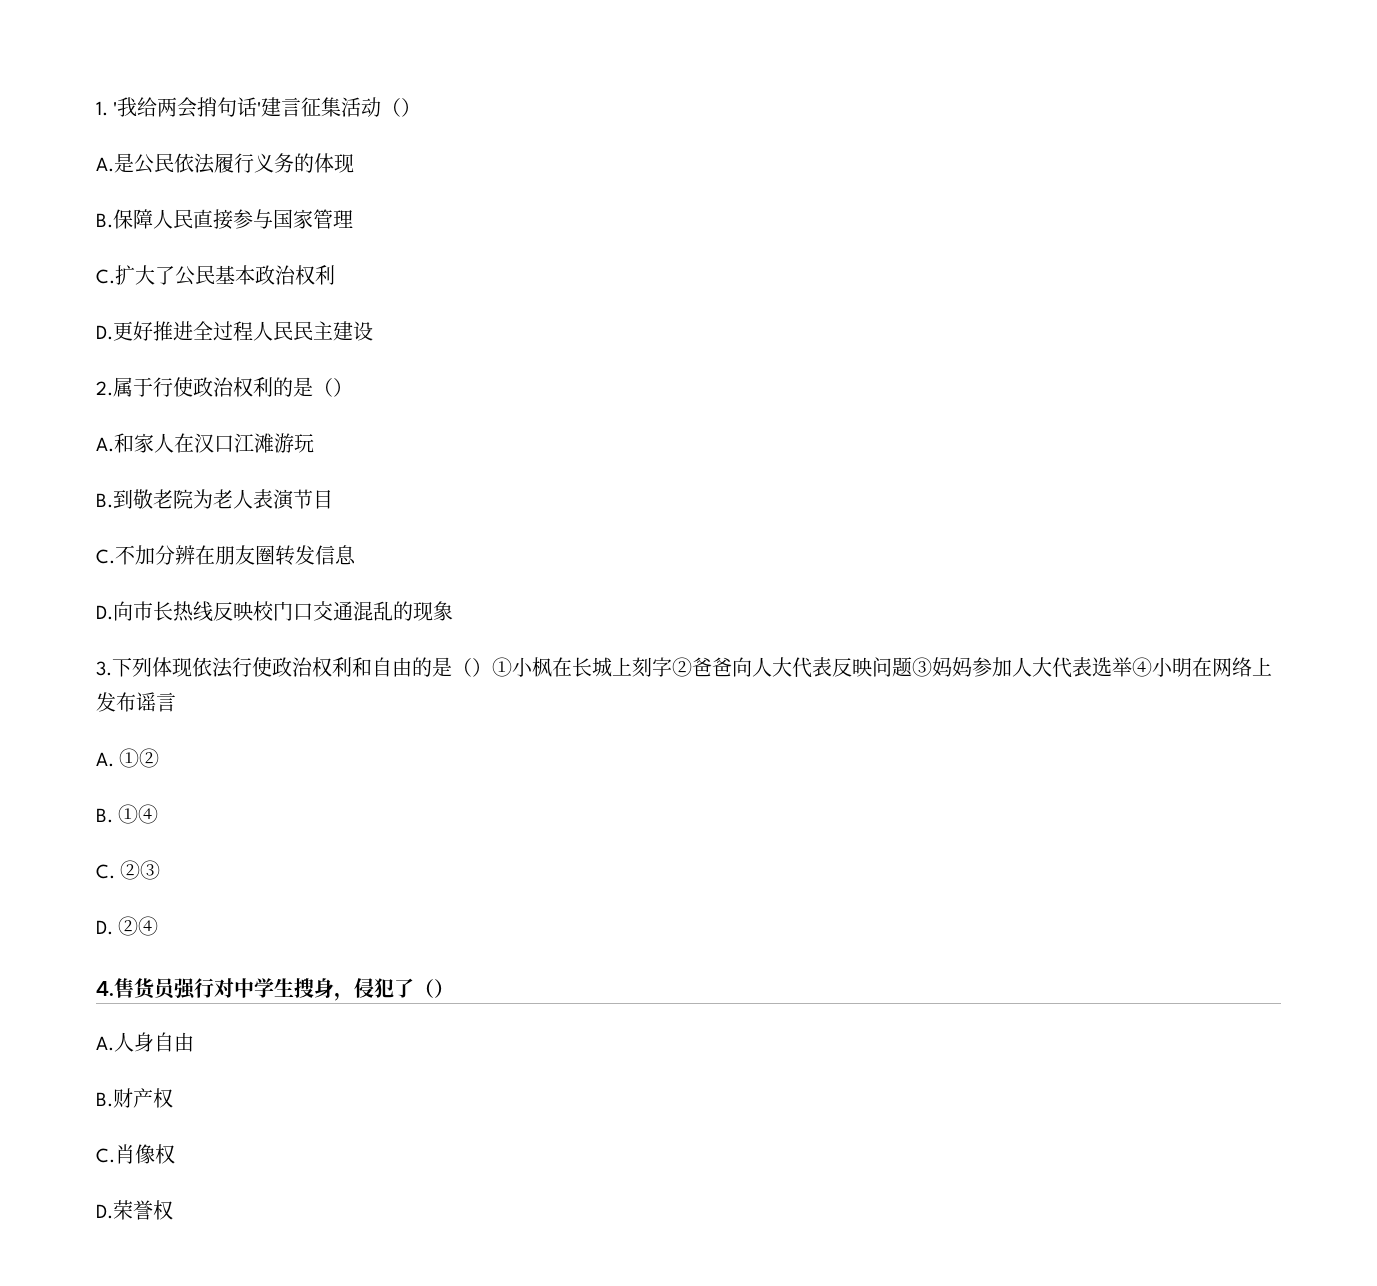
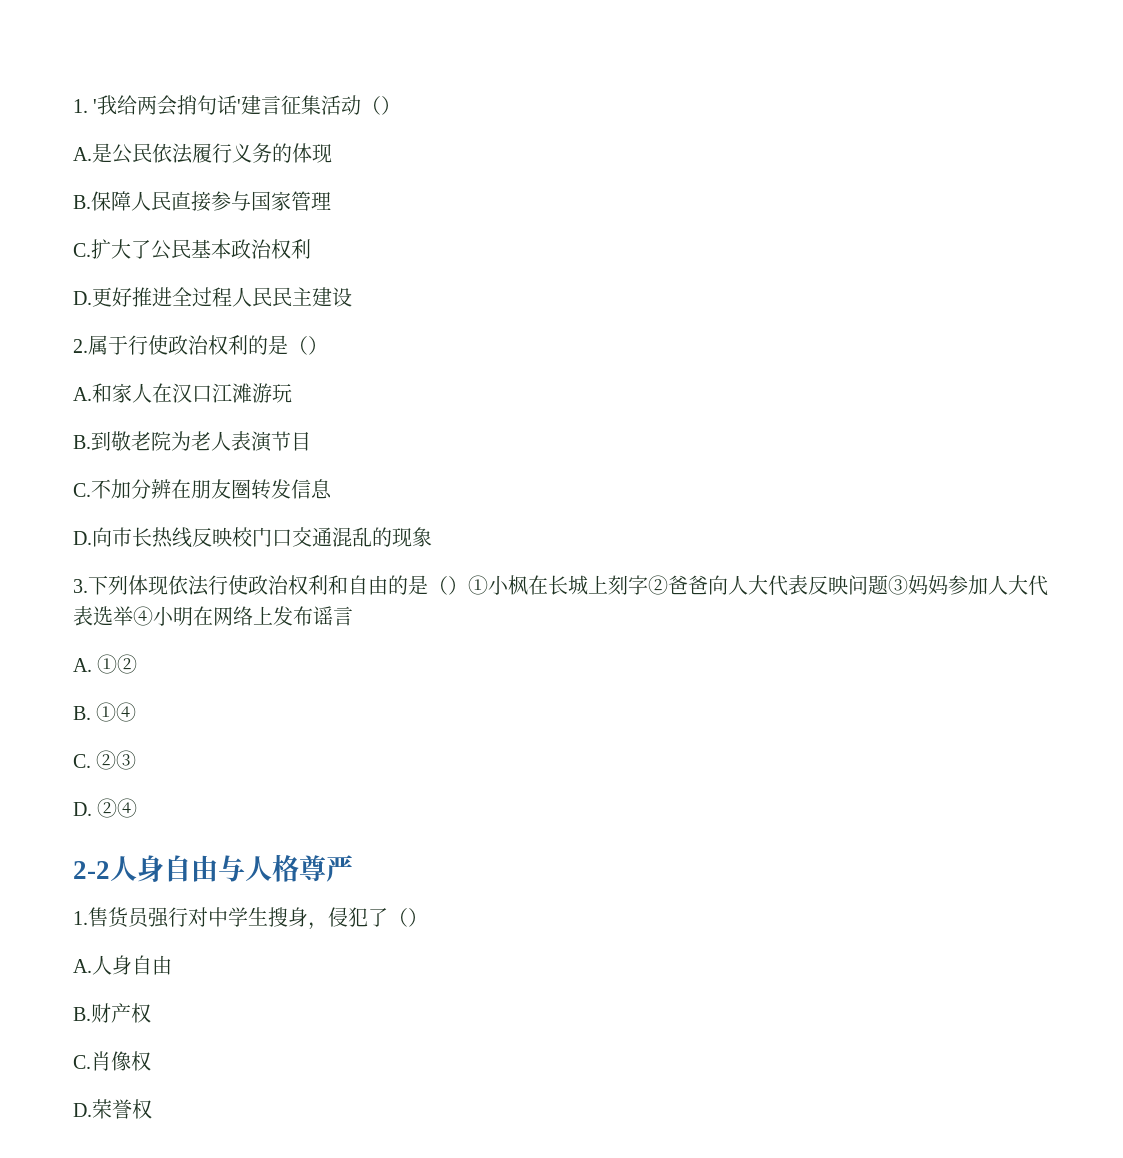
[96,981,114,996] 4. -> [73,854,353,882] [73,911,88,925] 2-2人身自由与人格尊严 // 1.

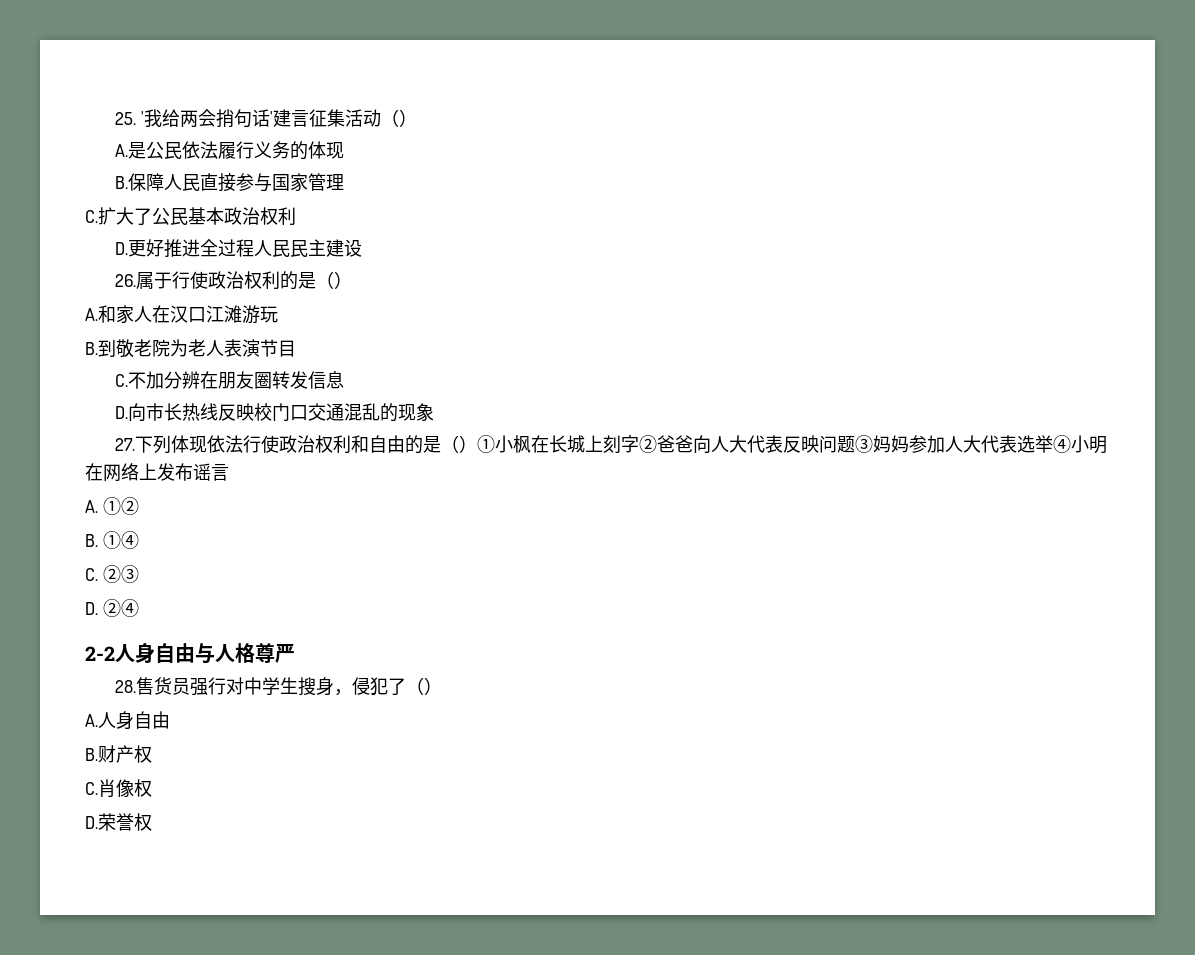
[73,99,88,113] 1. -> [114,112,136,125] 25.
[73,339,88,353] 2. -> [114,274,136,287] 26.
[73,579,88,593] 3. -> [114,438,135,451] 27.
[73,911,88,925] 1. -> [114,680,136,693] 28.

